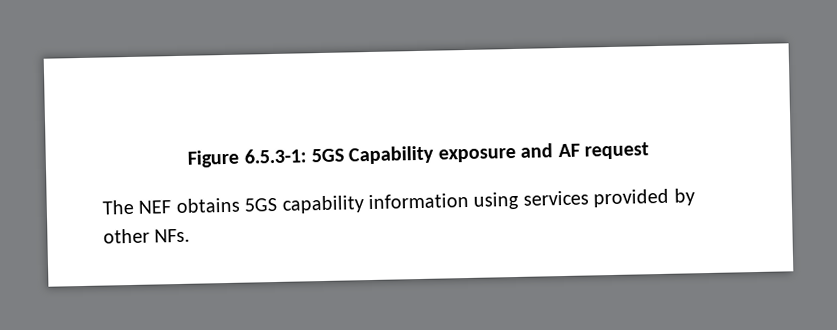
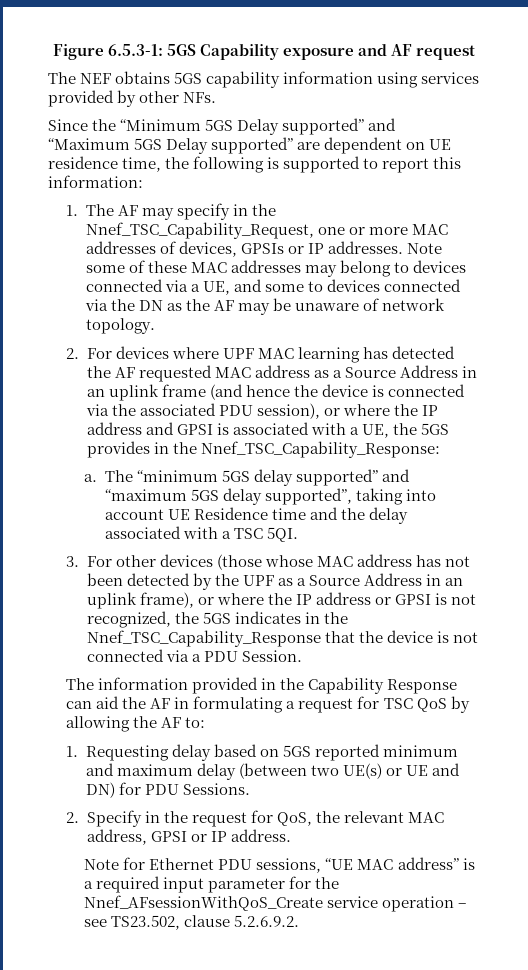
(191, 235) none -> [48,118,397,135] [48,137,452,154] [48,156,462,173] [48,175,143,188] [66,203,276,220] [85,222,448,239] [85,241,442,257] [85,260,466,277] [85,279,461,295] [84,298,446,315] [85,318,155,334] [66,346,455,363] [86,365,478,382] [86,384,465,401] [85,403,438,419] [86,422,450,438] [86,441,440,458] [84,469,410,486] [104,488,436,505] [104,507,408,524] [104,526,298,542] [66,554,470,570] [86,573,464,590] [86,592,477,609] [86,611,348,628] [86,630,478,647] [86,649,302,662] [66,677,458,694] [66,696,470,713] [66,716,206,732] [66,744,458,761] [85,763,460,780] [85,782,250,798] [66,810,444,827] [86,829,291,845] [84,857,475,873] [84,876,340,893] [84,895,467,912] [84,915,300,930] // Since the “Minimum 5GS Delay supported” and “Maximum 5GS Delay supported” are dependent on UE residence time, the following is supported to report this information: // 1. The AF may specify in the Nnef_TSC_Capability_Request, one or more MAC addresses of devices, GPSIs or IP addresses. Note some of these MAC addresses may belong to devices connected via a UE, and some to devices connected via the DN as the AF may be unaware of network topology. // 2. For devices where UPF MAC learning has detected the AF requested MAC address as a Source Address in an uplink frame (and hence the device is connected via the associated PDU session), or where the IP address and GPSI is associated with a UE, the 5GS provides in the Nnef_TSC_Capability_Response: // a. The “minimum 5GS delay supported” and “maximum 5GS delay supported”, taking into account UE Residence time and the delay associated with a TSC 5QI. // 3. For other devices (those whose MAC address has not been detected by the UPF as a Source Address in an uplink frame), or where the IP address or GPSI is not recognized, the 5GS indicates in the Nnef_TSC_Capability_Response that the device is not connected via a PDU Session. // The information provided in the Capability Response can aid the AF in formulating a request for TSC QoS by allowing the AF to: // 1. Requesting delay based on 5GS reported minimum and maximum delay (between two UE(s) or UE and DN) for PDU Sessions. // 2. Specify in the request for QoS, the relevant MAC address, GPSI or IP address. // Note for Ethernet PDU sessions, “UE MAC address” is a required input parameter for the Nnef_AFsessionWithQoS_Create service operation – see TS23.502, clause 5.2.6.9.2.

